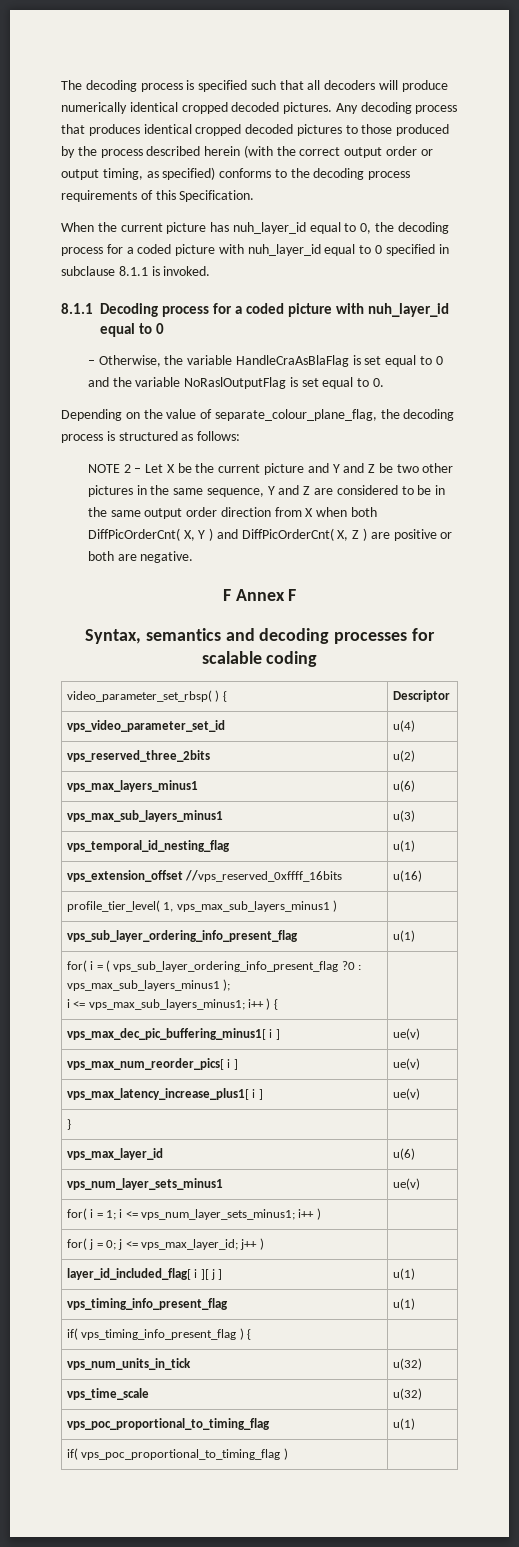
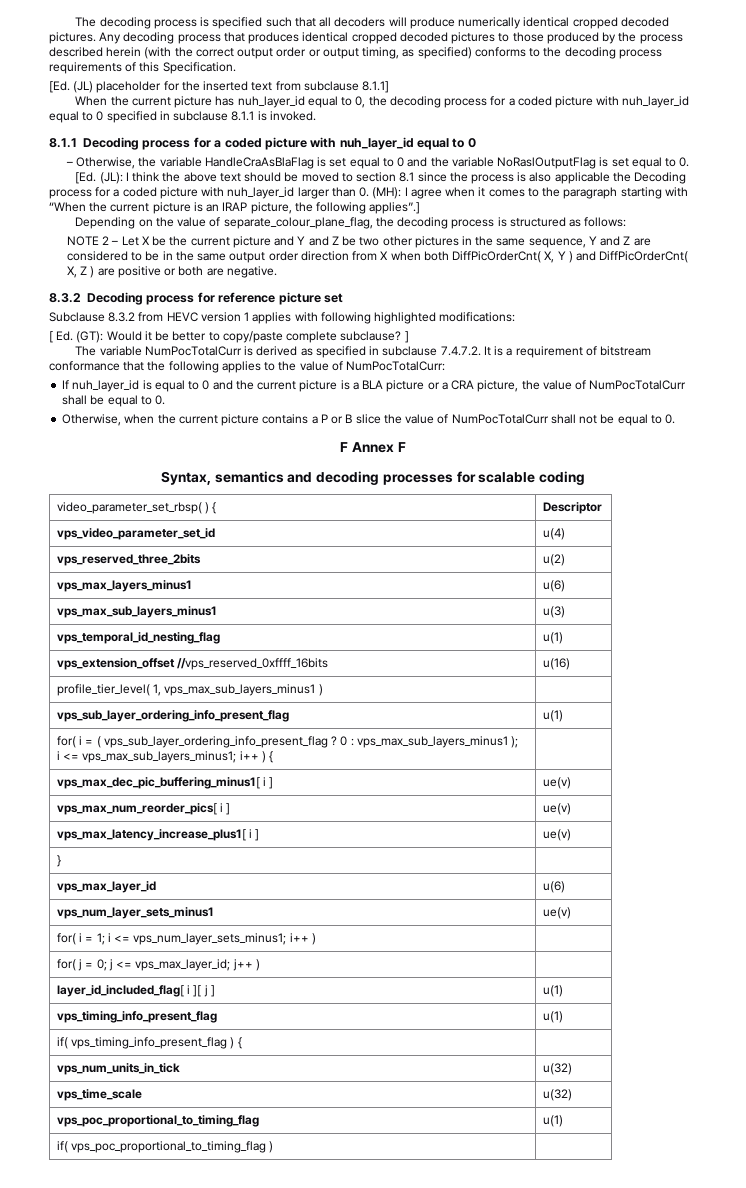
(255, 196) none -> [49,81,390,93] // [Ed. (JL) placeholder for the inserted text from subclause 8.1.1]
(384, 382) none -> [75,172,687,184] [49,187,688,199] [49,202,421,214] // [Ed. (JL): I think the above text should be moved to section 8.1 since the process is also applicable the Decoding process for a coded picture with nuh_layer_id larger than 0. (MH): I agree when it comes to the paragraph starting with “When the current picture is an IRAP picture, the following applies”.]
(194, 557) none -> [49,292,343,305] [49,312,516,324] [49,331,409,343] [75,346,651,358] [49,361,446,373] [62,380,687,392] [62,395,166,407] [62,414,676,426] // 8.3.2 Decoding process for reference picture set // Subclause 8.3.2 from HEVC version 1 applies with following highlighted modifications: // [ Ed. (GT): Would it be better to copy/paste complete subclause? ] // The variable NumPocTotalCurr is derived as specified in subclause 7.4.7.2. It is a requirement of bitstream conformance that the following applies to the value of NumPocTotalCurr: // If nuh_layer_id is equal to 0 and the current picture is a BLA picture or a CRA picture, the value of NumPocTotalCurr shall be equal to 0. // Otherwise, when the current picture contains a P or B slice the value of NumPocTotalCurr shall not be equal to 0.
[341,961,355,970] ?0 -> [331,736,348,746] ? 0

